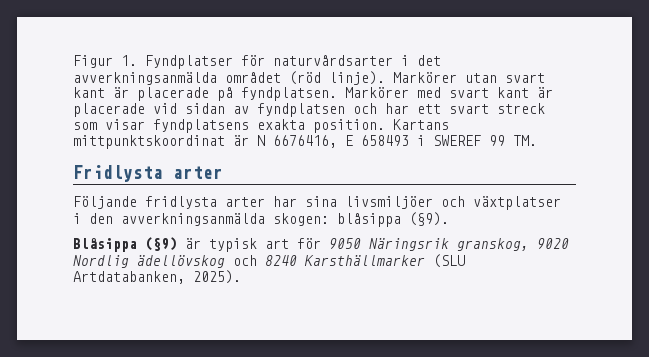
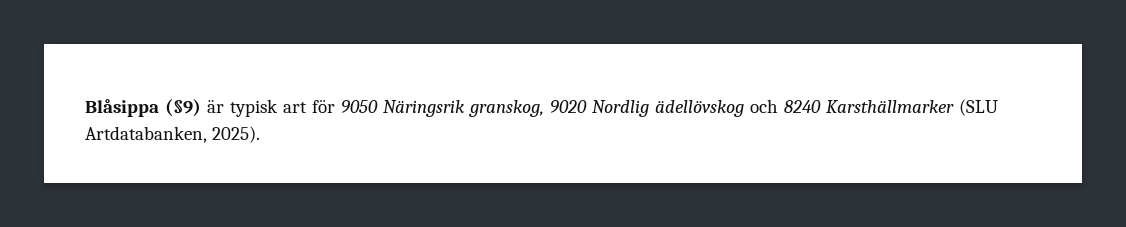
[73,55,441,69] [73,71,545,85] [73,87,553,101] [73,103,545,117] [73,119,449,133] [73,135,537,149] [73,165,223,182] [73,196,561,210] [73,212,449,227] Figur 1. Fyndplatser för naturvårdsarter i det avverkningsanmälda området (röd linje). Markörer utan svart kant är placerade på fyndplatsen. Markörer med svart kant är placerade vid sidan av fyndplatsen och har ett svart streck som visar fyndplatsens exakta position. Kartans mittpunktskoordinat är N 6676416, E 658493 i SWEREF 99 TM. // Fridlysta arter // Följande fridlysta arter har sina livsmiljöer och växtplatser i den avverkningsanmälda skogen: blåsippa (§9). // -> (85, 108) none

